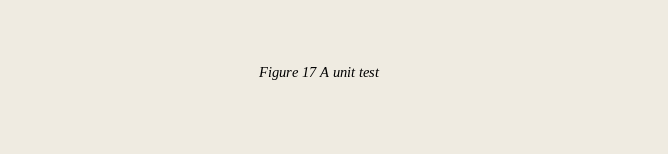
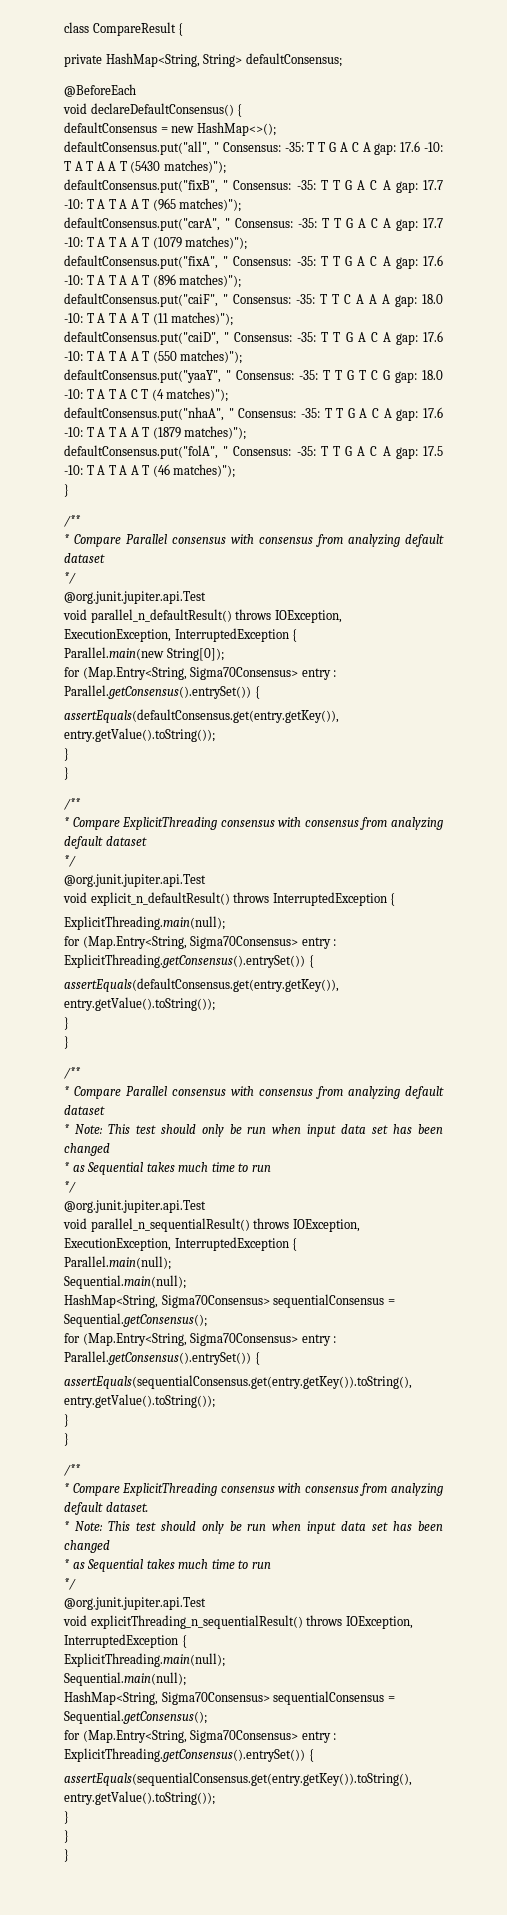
[257,67,380,80] Figure 17 A unit test -> [64,22,184,36] [64,53,342,67] [64,84,136,97] [63,103,243,117] [64,122,276,136] [64,141,443,155] [64,160,226,174] [64,179,444,193] [64,198,242,212] [64,217,443,231] [64,236,248,250] [64,255,444,269] [64,274,242,288] [64,293,443,307] [64,312,234,326] [64,331,443,345] [64,350,243,364] [64,369,443,383] [64,388,229,402] [64,407,443,421] [64,426,247,440] [64,445,444,459] [64,464,236,478] [64,484,69,497] [64,515,81,527] [64,534,444,547] [64,553,105,563] [64,572,76,584] [64,591,206,604] [63,609,342,623] [64,628,298,642] [64,647,224,661] [64,667,337,680] [64,685,260,699] [64,709,339,723] [64,728,215,742] [64,748,69,761] [64,767,69,780] [64,798,81,810] [64,817,443,830] [64,836,147,849] [64,855,76,867] [64,874,206,887] [63,892,396,906] [64,916,225,930] [64,936,337,949] [64,954,314,968] [64,978,339,992] [64,997,215,1011] [64,1017,69,1030] [64,1036,69,1049] [64,1067,81,1079] [64,1086,444,1099] [64,1105,105,1115] [64,1124,443,1137] [64,1143,110,1156] [64,1162,271,1175] [64,1181,76,1193] [64,1200,206,1213] [63,1218,360,1232] [64,1237,298,1251] [64,1256,171,1270] [64,1275,186,1289] [64,1294,395,1308] [64,1313,207,1327] [64,1333,337,1346] [64,1351,260,1365] [64,1375,412,1389] [64,1394,215,1408] [64,1414,69,1427] [64,1433,69,1446] [64,1464,81,1476] [64,1483,443,1496] [64,1502,148,1515] [64,1521,443,1534] [64,1540,110,1553] [64,1559,271,1572] [64,1578,76,1590] [64,1597,206,1610] [63,1615,413,1629] [64,1634,187,1648] [64,1653,225,1667] [64,1672,186,1686] [64,1691,395,1705] [64,1710,207,1724] [64,1730,337,1743] [64,1748,314,1762] [64,1772,412,1786] [64,1791,215,1805] [64,1811,69,1824] [64,1830,69,1843] [64,1849,69,1862] class CompareResult { // private HashMap<String, String> defaultConsensus; // @BeforeEach // void declareDefaultConsensus() { // defaultConsensus = new HashMap<>(); // defaultConsensus.put("all", " Consensus: -35: T T G A C A gap: 17.6 -10: T A T A A T (5430 matches)"); // defaultConsensus.put("fixB", " Consensus: -35: T T G A C A gap: 17.7 -10: T A T A A T (965 matches)"); // defaultConsensus.put("carA", " Consensus: -35: T T G A C A gap: 17.7 -10: T A T A A T (1079 matches)"); // defaultConsensus.put("fixA", " Consensus: -35: T T G A C A gap: 17.6 -10: T A T A A T (896 matches)"); // defaultConsensus.put("caiF", " Consensus: -35: T T C A A A gap: 18.0 -10: T A T A A T (11 matches)"); // defaultConsensus.put("caiD", " Consensus: -35: T T G A C A gap: 17.6 -10: T A T A A T (550 matches)"); // defaultConsensus.put("yaaY", " Consensus: -35: T T G T C G gap: 18.0 -10: T A T A C T (4 matches)"); // defaultConsensus.put("nhaA", " Consensus: -35: T T G A C A gap: 17.6 -10: T A T A A T (1879 matches)"); // defaultConsensus.put("folA", " Consensus: -35: T T G A C A gap: 17.5 -10: T A T A A T (46 matches)"); // } // /** // * Compare Parallel consensus with consensus from analyzing default dataset // */ // @org.junit.jupiter.api.Test // void parallel_n_defaultResult() throws IOException, ExecutionException, InterruptedException { // Parallel.main(new String[0]); // for (Map.Entry<String, Sigma70Consensus> entry : Parallel.getConsensus().entrySet()) { // assertEquals(defaultConsensus.get(entry.getKey()), entry.getValue().toString()); // } // } // /** // * Compare ExplicitThreading consensus with consensus from analyzing default dataset // */ // @org.junit.jupiter.api.Test // void explicit_n_defaultResult() throws InterruptedException { // ExplicitThreading.main(null); // for (Map.Entry<String, Sigma70Consensus> entry : ExplicitThreading.getConsensus().entrySet()) { // assertEquals(defaultConsensus.get(entry.getKey()), entry.getValue().toString()); // } // } // /** // * Compare Parallel consensus with consensus from analyzing default dataset // * Note: This test should only be run when input data set has been changed // * as Sequential takes much time to run // */ // @org.junit.jupiter.api.Test // void parallel_n_sequentialResult() throws IOException, ExecutionException, InterruptedException { // Parallel.main(null); // Sequential.main(null); // HashMap<String, Sigma70Consensus> sequentialConsensus = Sequential.getConsensus(); // for (Map.Entry<String, Sigma70Consensus> entry : Parallel.getConsensus().entrySet()) { // assertEquals(sequentialConsensus.get(entry.getKey()).toString(), entry.getValue().toString()); // } // } // /** // * Compare ExplicitThreading consensus with consensus from analyzing default dataset. // * Note: This test should only be run when input data set has been changed // * as Sequential takes much time to run // */ // @org.junit.jupiter.api.Test // void explicitThreading_n_sequentialResult() throws IOException, InterruptedException { // ExplicitThreading.main(null); // Sequential.main(null); // HashMap<String, Sigma70Consensus> sequentialConsensus = Sequential.getConsensus(); // for (Map.Entry<String, Sigma70Consensus> entry : ExplicitThreading.getConsensus().entrySet()) { // assertEquals(sequentialConsensus.get(entry.getKey()).toString(), entry.getValue().toString()); // } // } // }

